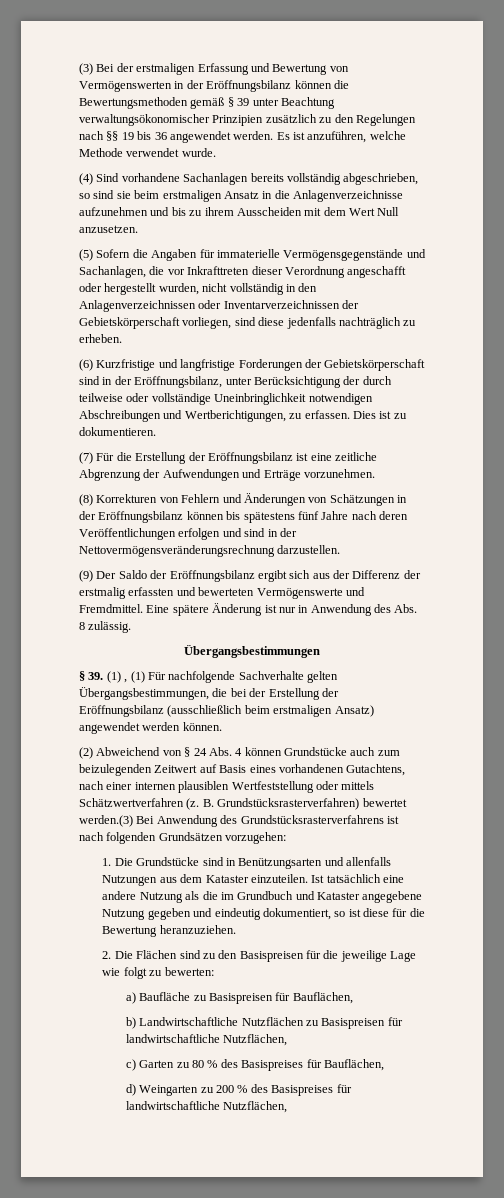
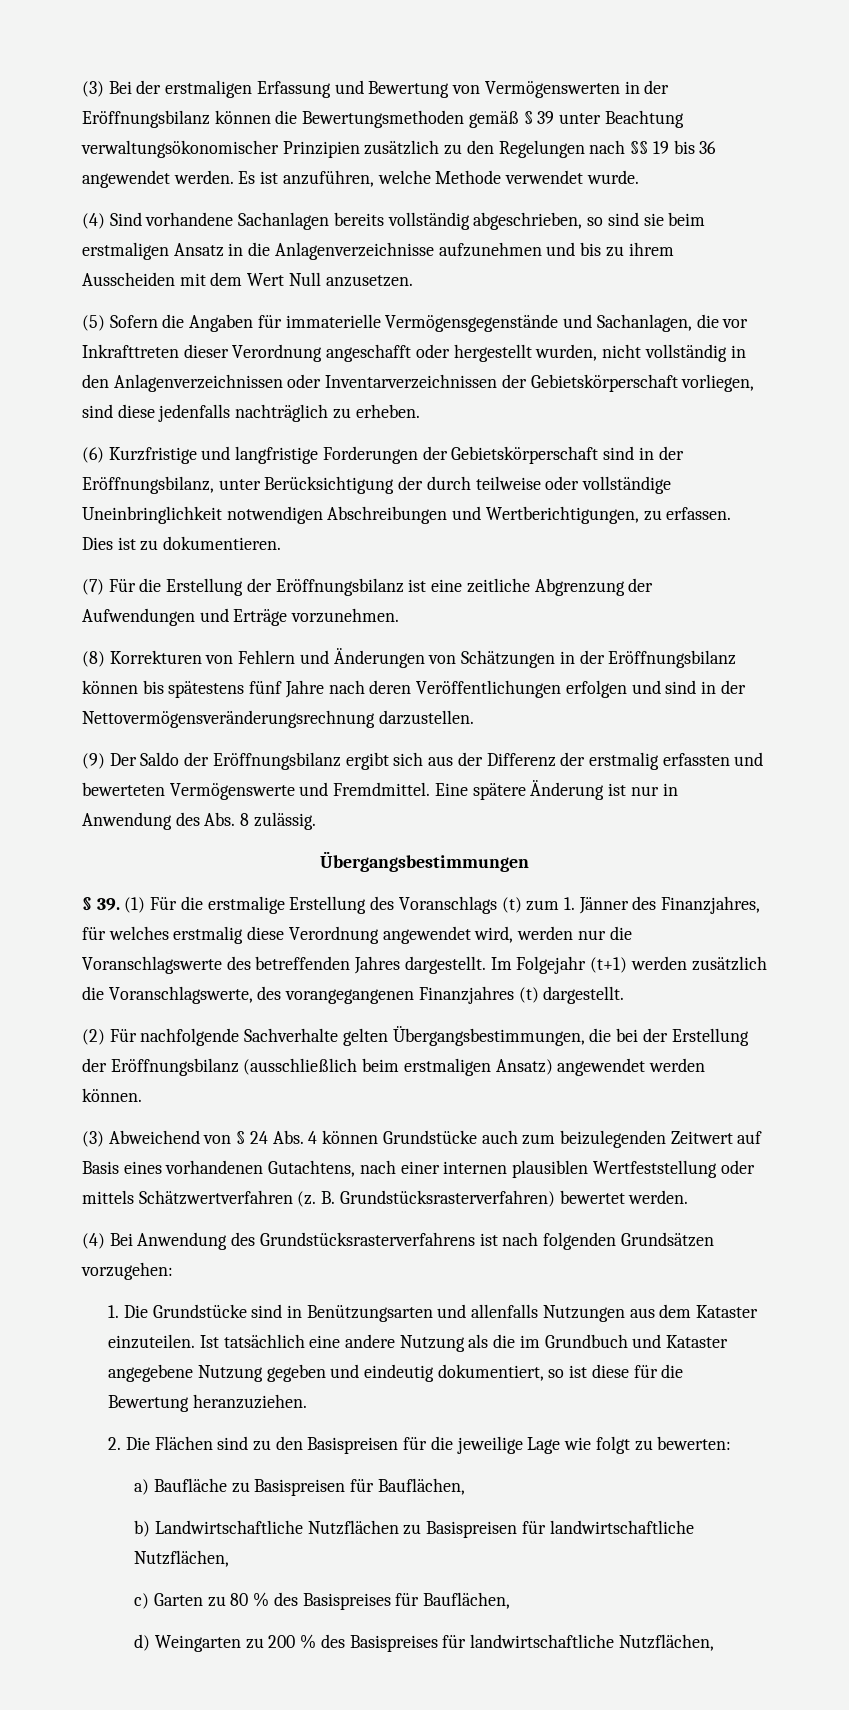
[124,671,145,683] , (1) -> [150,896,761,914] [82,926,632,944] [82,956,767,974] [82,986,625,1004] [82,1029,105,1045] Für die erstmalige Erstellung des Voranschlags (t) zum 1. Jänner des Finanzjahres, für welches erstmalig diese Verordnung angewendet wird, werden nur die Voranschlagswerte des betreffenden Jahres dargestellt. Im Folgejahr (t+1) werden zusätzlich die Voranschlagswerte, des vorangegangenen Finanzjahres (t) dargestellt. // (2)
[79,747,93,759] (2) -> [82,1131,104,1147] (3)
[79,815,133,827] werden.(3) -> [628,1190,689,1204] [82,1233,105,1249] werden. // (4)

